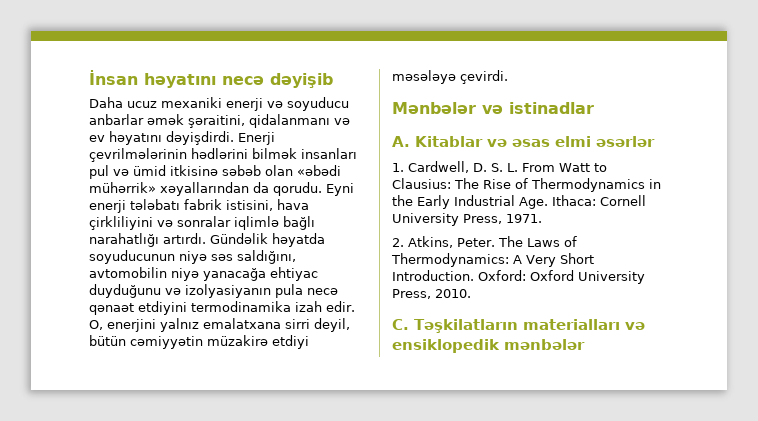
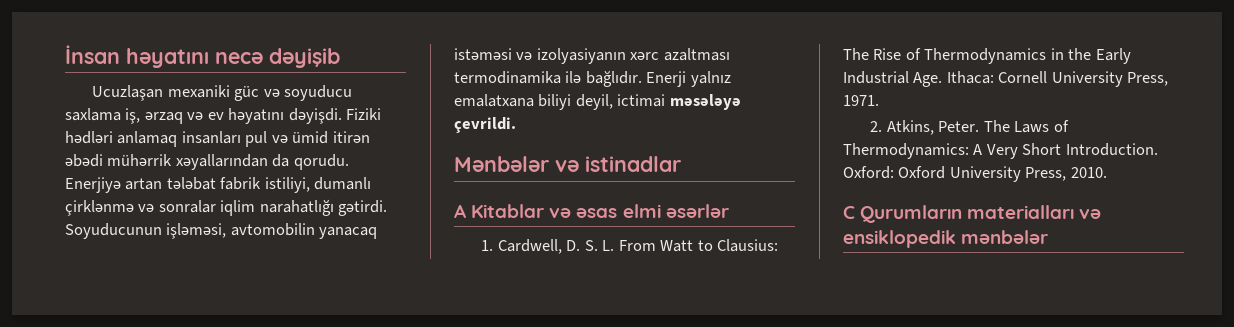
[89,97,349,111] [89,114,350,128] [89,131,275,145] [89,148,357,162] [89,165,341,179] [89,182,354,196] [89,199,309,213] [89,216,315,230] [89,233,325,247] [89,250,296,264] [89,267,318,281] [89,284,338,298] [89,301,355,315] [89,318,350,332] [89,335,309,349] [392,70,508,84] Daha ucuz mexaniki enerji və soyuducu anbarlar əmək şəraitini, qidalanmanı və ev həyatını dəyişdirdi. Enerji çevrilmələrinin hədlərini bilmək insanları pul və ümid itkisinə səbəb olan «əbədi mühərrik» xəyallarından da qorudu. Eyni enerji tələbatı fabrik istisini, hava çirkliliyini və sonralar iqlimlə bağlı narahatlığı artırdı. Gündəlik həyatda soyuducunun niyə səs saldığını, avtomobilin niyə yanacağa ehtiyac duyduğunu və izolyasiyanın pula necə qənaət etdiyini termodinamika izah edir. O, enerjini yalnız emalatxana sirri deyil, bütün cəmiyyətin müzakirə etdiyi məsələyə çevirdi. -> [92,85,353,101] [65,108,382,124] [65,131,370,147] [65,154,349,170] [65,177,372,193] [65,199,388,216] [65,223,378,239] [454,48,730,64] [454,70,731,87] [454,94,741,110] [454,117,516,133] Ucuzlaşan mexaniki güc və soyuducu saxlama iş, ərzaq və ev həyatını dəyişdi. Fiziki hədləri anlamaq insanları pul və ümid itirən əbədi mühərrik xəyallarından da qorudu. Enerjiyə artan tələbat fabrik istiliyi, dumanlı çirklənmə və sonralar iqlim narahatlığı gətirdi. Soyuducunun işləməsi, avtomobilin yanacaq istəməsi və izolyasiyanın xərc azaltması termodinamika ilə bağlıdır. Enerji yalnız emalatxana biliyi deyil, ictimai məsələyə çevrildi.
[392,136,410,147] A. -> [454,204,466,218] A
[392,319,518,333] C. Təşkilatların -> [843,205,963,223] C Qurumların

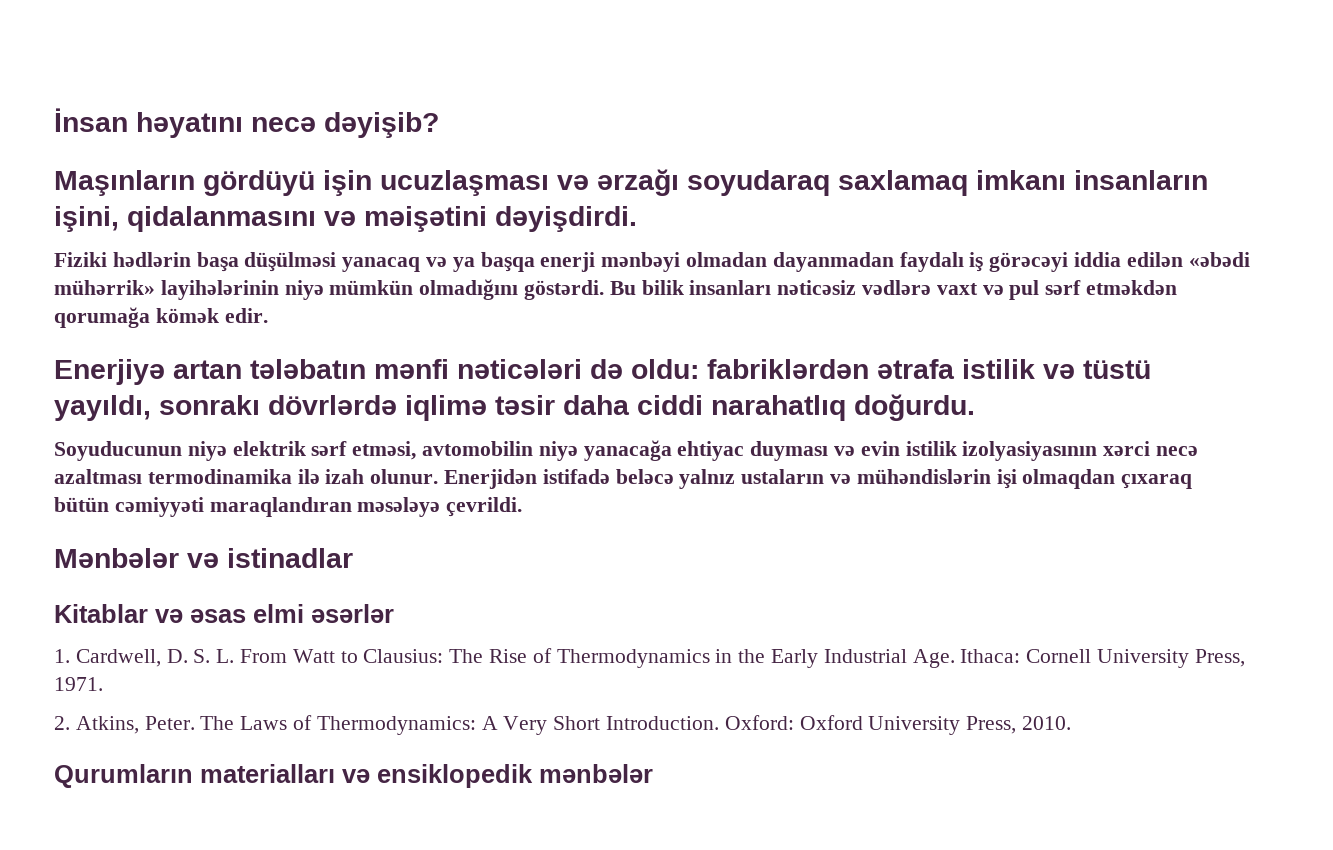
[269,48,340,68] [92,85,353,101] [65,108,382,124] [65,131,370,147] [65,154,349,170] [65,177,372,193] [65,199,388,216] [65,223,378,239] [454,48,730,64] [454,70,731,87] [454,94,666,110] dəyişib // Ucuzlaşan mexaniki güc və soyuducu saxlama iş, ərzaq və ev həyatını dəyişdi. Fiziki hədləri anlamaq insanları pul və ümid itirən əbədi mühərrik xəyallarından da qorudu. Enerjiyə artan tələbat fabrik istiliyi, dumanlı çirklənmə və sonralar iqlim narahatlığı gətirdi. Soyuducunun işləməsi, avtomobilin yanacaq istəməsi və izolyasiyanın xərc azaltması termodinamika ilə bağlıdır. Enerji yalnız emalatxana biliyi deyil, ictimai -> [324,112,439,138] [54,169,1208,196] [54,206,637,232] [54,252,1250,272] [54,279,1178,300] [54,307,268,328] [54,359,1151,385] [54,394,975,421] [54,440,1199,461] [54,469,1193,489] [54,497,352,517] dəyişib? // Maşınların gördüyü işin ucuzlaşması və ərzağı soyudaraq saxlamaq imkanı insanların işini, qidalanmasını və məişətini dəyişdirdi. // Fiziki hədlərin başa düşülməsi yanacaq və ya başqa enerji mənbəyi olmadan dayanmadan faydalı iş görəcəyi iddia edilən «əbədi mühərrik» layihələrinin niyə mümkün olmadığını göstərdi. Bu bilik insanları nəticəsiz vədlərə vaxt və pul sərf etməkdən qorumağa kömək edir. // Enerjiyə artan tələbatın mənfi nəticələri də oldu: fabriklərdən ətrafa istilik və tüstü yayıldı, sonrakı dövrlərdə iqlimə təsir daha ciddi narahatlıq doğurdu. // Soyuducunun niyə elektrik sərf etməsi, avtomobilin niyə yanacağa ehtiyac duyması və evin istilik izolyasiyasının xərci necə azaltması termodinamika ilə izah olunur. Enerjidən istifadə beləcə yalnız ustaların və mühəndislərin işi olmaqdan çıxaraq bütün cəmiyyəti maraqlandıran
[454,204,466,218] A -> (353, 558) none
[843,206,855,219] C -> (1072, 723) none

